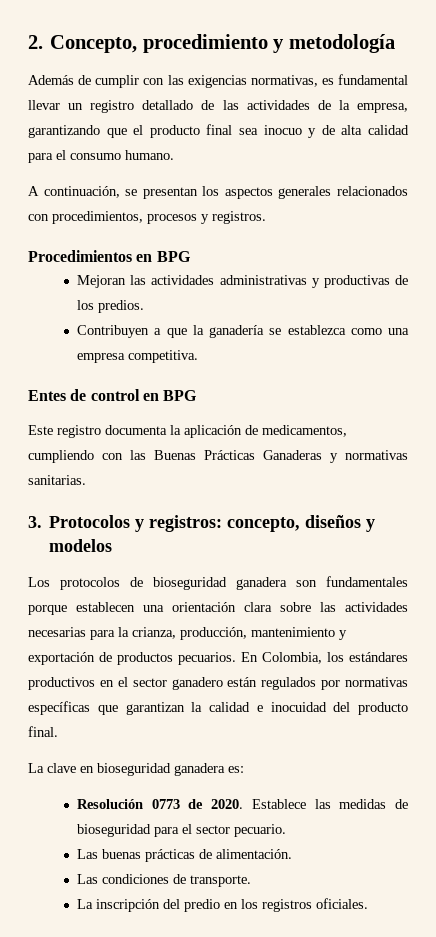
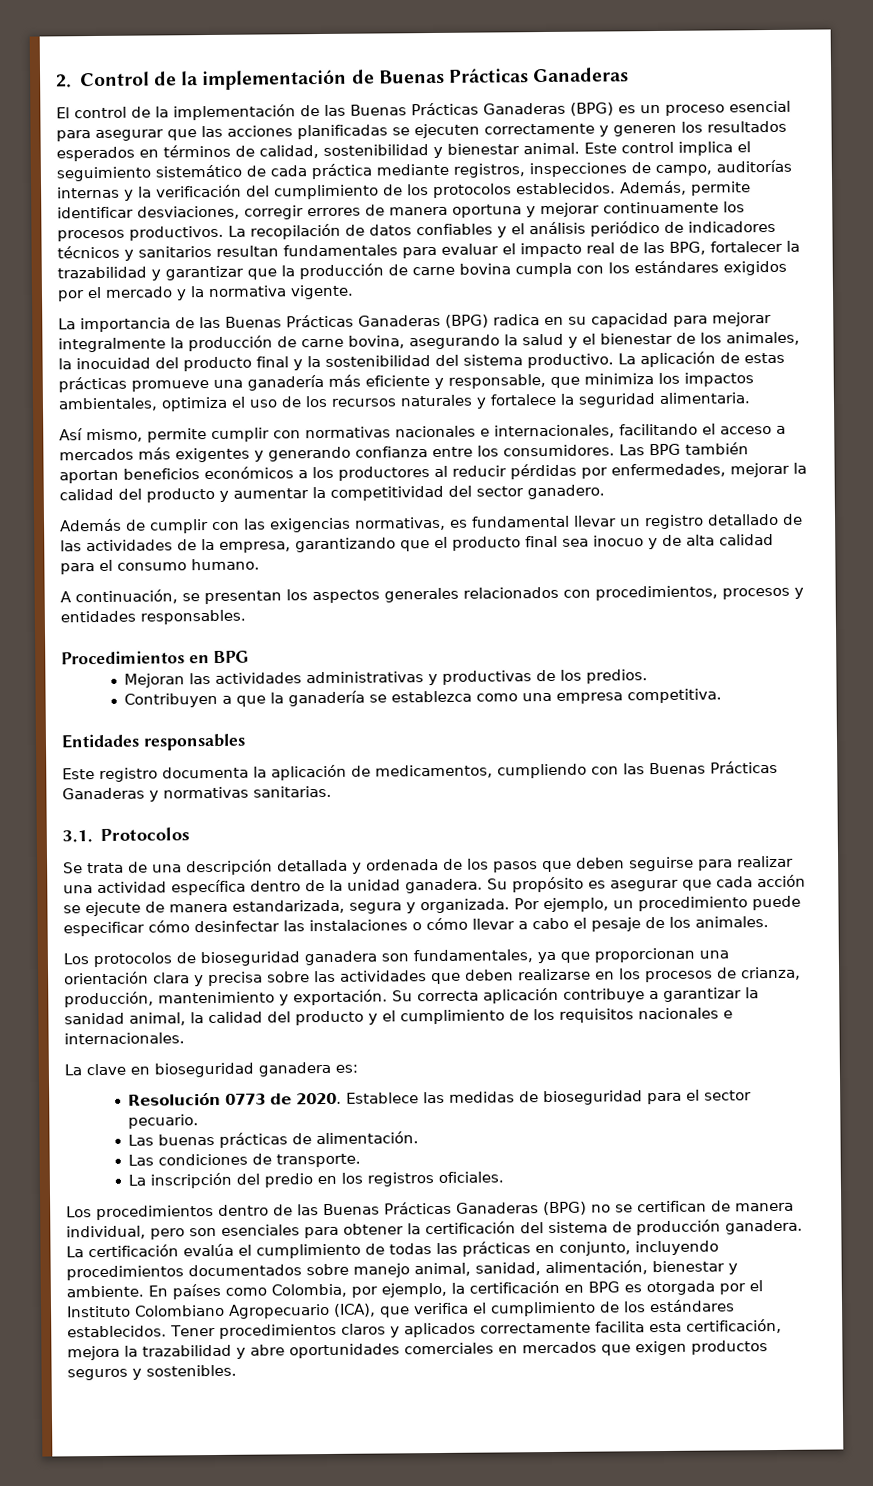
[50,34,395,53] Concepto, procedimiento y metodología -> [79,67,630,91] [56,100,791,121] [56,120,787,142] [56,141,751,162] [56,159,792,182] [57,180,751,201] [57,201,745,220] [57,220,776,242] [57,240,800,261] [57,260,787,281] [57,284,354,302] [58,312,772,333] [58,331,800,353] [58,351,785,372] [58,372,754,393] [58,392,750,412] [59,423,786,443] [59,442,749,463] [59,462,807,484] [59,484,605,503] Control de la implementación de Buenas Prácticas Ganaderas // El control de la implementación de las Buenas Prácticas Ganaderas (BPG) es un proceso esencial para asegurar que las acciones planificadas se ejecuten correctamente y generen los resultados esperados en términos de calidad, sostenibilidad y bienestar animal. Este control implica el seguimiento sistemático de cada práctica mediante registros, inspecciones de campo, auditorías internas y la verificación del cumplimiento de los protocolos establecidos. Además, permite identificar desviaciones, corregir errores de manera oportuna y mejorar continuamente los procesos productivos. La recopilación de datos confiables y el análisis periódico de indicadores técnicos y sanitarios resultan fundamentales para evaluar el impacto real de las BPG, fortalecer la trazabilidad y garantizar que la producción de carne bovina cumpla con los estándares exigidos por el mercado y la normativa vigente. // La importancia de las Buenas Prácticas Ganaderas (BPG) radica en su capacidad para mejorar integralmente la producción de carne bovina, asegurando la salud y el bienestar de los animales, la inocuidad del producto final y la sostenibilidad del sistema productivo. La aplicación de estas prácticas promueve una ganadería más eficiente y responsable, que minimiza los impactos ambientales, optimiza el uso de los recursos naturales y fortalece la seguridad alimentaria. // Así mismo, permite cumplir con normativas nacionales e internacionales, facilitando el acceso a mercados más exigentes y generando confianza entre los consumidores. Las BPG también aportan beneficios económicos a los productores al reducir pérdidas por enfermedades, mejorar la calidad del producto y aumentar la competitividad del sector ganadero.
[212,211,266,224] registros. -> [60,609,246,625] entidades responsables.
[28,389,198,401] Entes de control en BPG -> [61,733,246,751] Entidades responsables
[28,516,42,528] 3. -> [62,830,93,843] 3.1.
[135,515,376,532] [49,539,113,552] y registros: concepto, diseños y modelos -> [63,855,794,876] [63,874,806,896] [63,895,801,917] [63,916,769,937] // Se trata de una descripción detallada y ordenada de los pasos que deben seguirse para realizar una actividad específica dentro de la unidad ganadera. Su propósito es asegurar que cada acción se ejecute de manera estandarizada, segura y organizada. Por ejemplo, un procedimiento puede especificar cómo desinfectar las instalaciones o cómo llevar a cabo el pesaje de los animales.
[326,576,408,587] [28,602,135,615] fundamentales porque establecen -> [413,947,695,964] fundamentales, ya que proporcionan
(272, 607) none -> [194,971,263,987] y precisa
[28,627,347,640] [28,652,408,665] [28,677,408,690] [28,701,408,715] [28,726,58,737] necesarias para la crianza, producción, mantenimiento y exportación de productos pecuarios. En Colombia, los estándares productivos en el sector ganadero están regulados por normativas específicas que garantizan la calidad e inocuidad del producto final. -> [431,966,801,985] [64,987,759,1008] [64,1007,733,1026] [64,1032,185,1045] que deben realizarse en los procesos de crianza, producción, mantenimiento y exportación. Su correcta aplicación contribuye a garantizar la sanidad animal, la calidad del producto y el cumplimiento de los requisitos nacionales e internacionales.
(369, 903) none -> [66,1200,794,1221] [66,1219,803,1240] [66,1240,719,1259] [66,1260,738,1281] [66,1280,763,1300] [66,1299,735,1319] [67,1318,782,1339] [67,1340,768,1361] [67,1364,237,1381] // Los procedimientos dentro de las Buenas Prácticas Ganaderas (BPG) no se certifican de manera individual, pero son esenciales para obtener la certificación del sistema de producción ganadera. La certificación evalúa el cumplimiento de todas las prácticas en conjunto, incluyendo procedimientos documentados sobre manejo animal, sanidad, alimentación, bienestar y ambiente. En países como Colombia, por ejemplo, la certificación en BPG es otorgada por el Instituto Colombiano Agropecuario (ICA), que verifica el cumplimiento de los estándares establecidos. Tener procedimientos claros y aplicados correctamente facilita esta certificación, mejora la trazabilidad y abre oportunidades comerciales en mercados que exigen productos seguros y sostenibles.

